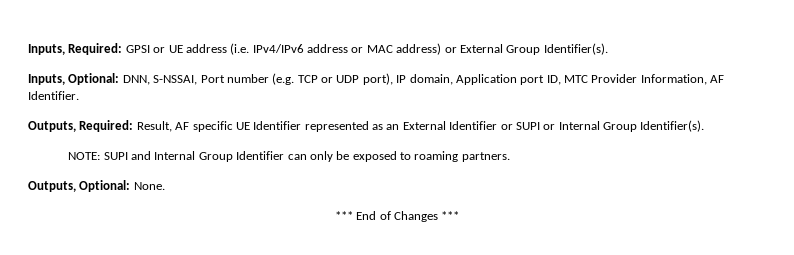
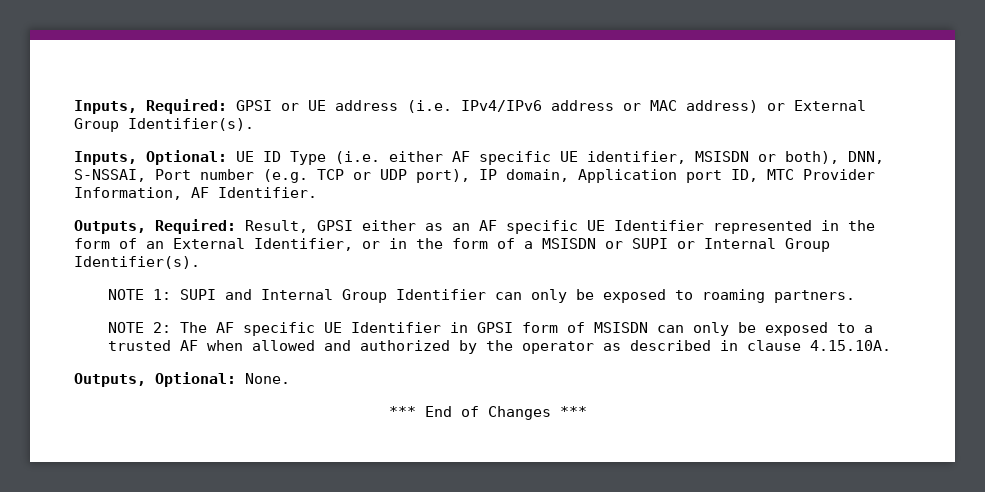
(120, 79) none -> [236,151,839,165] UE ID Type (i.e. either AF specific UE identifier, MSISDN or both),
(172, 126) none -> [317,220,470,231] GPSI either as an
[372,121,498,130] as an External Identifier -> [821,220,875,231] [74,238,596,251] in the form of an External Identifier, or in the form of a MSISDN
[68,152,101,160] NOTE: -> [108,289,172,300] NOTE 1:
(510, 157) none -> [108,322,874,336] [108,340,892,354] // NOTE 2: The AF specific UE Identifier in GPSI form of MSISDN can only be exposed to a trusted AF when allowed and authorized by the operator as described in clause 4.15.10A.

